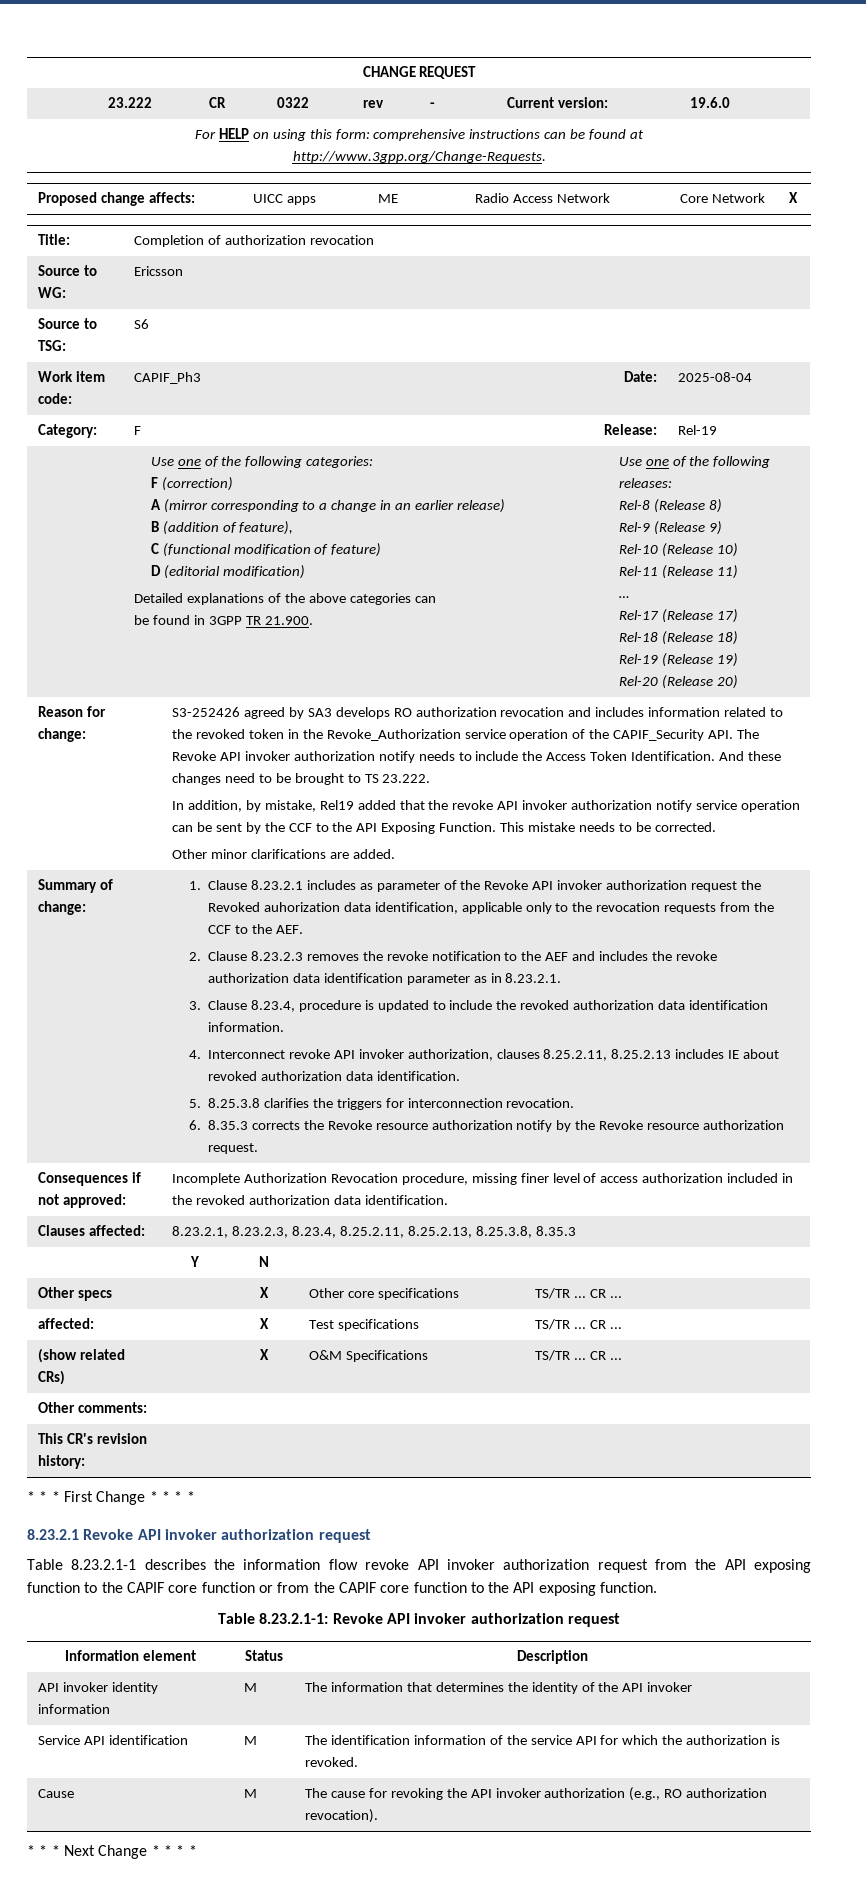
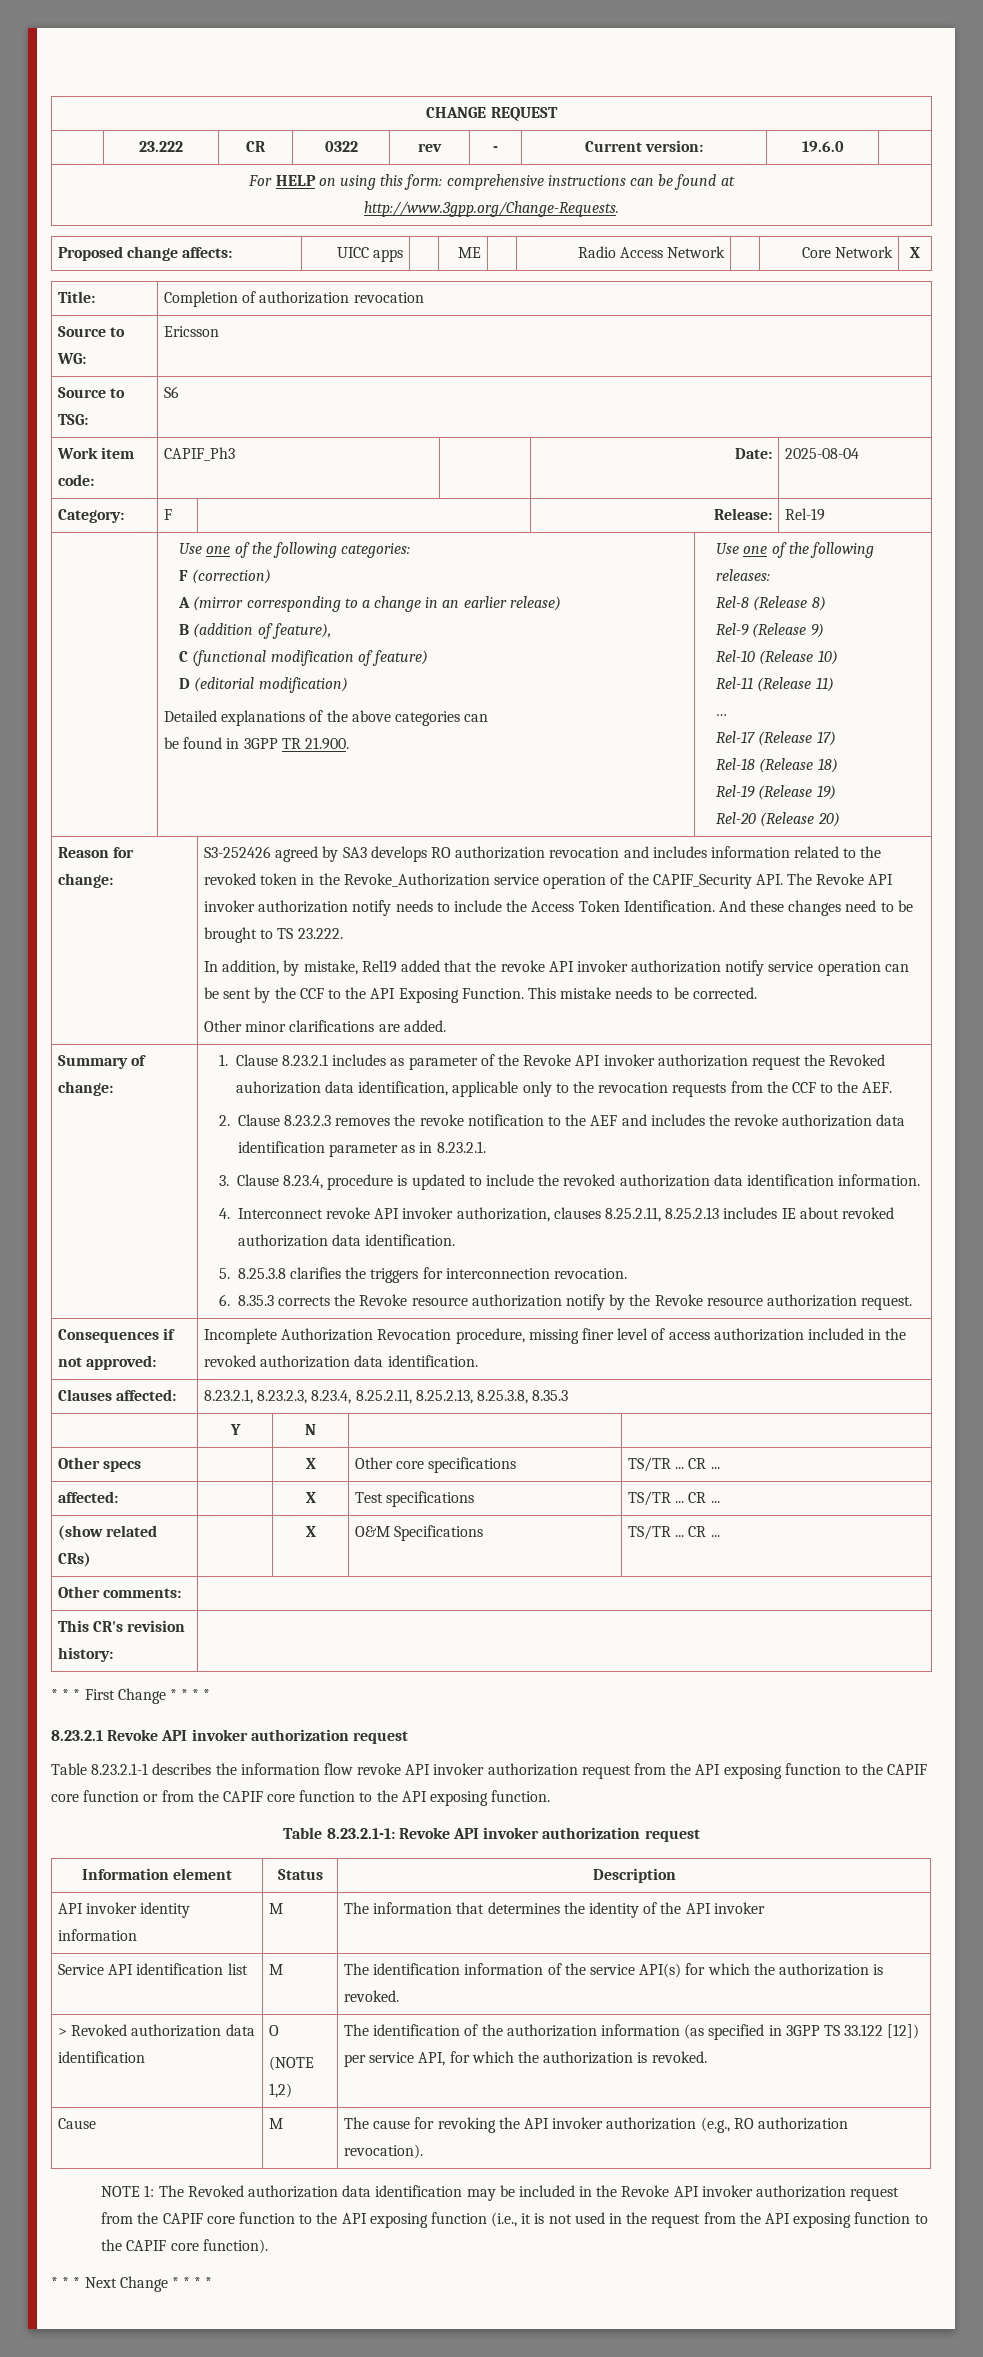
(188, 1740) none -> [227,1963,248,1975] list
[575,1736,597,1745] API -> [639,1963,884,1978] [344,1990,400,2002] [58,2024,255,2037] [58,2051,146,2063] [269,2025,280,2036] [269,2056,315,2071] [269,2083,293,2098] [344,2024,920,2040] [344,2052,446,2067] API(s) for which the authorization is revoked. // > Revoked authorization data identification | O // (NOTE 1,2) | The identification of the authorization information (as specified in 3GPP TS 33.122 [12]) per service API,
(379, 1816) none -> [101,2185,900,2201] [101,2212,928,2228] [101,2239,268,2254] // NOTE 1: The Revoked authorization data identification may be included in the Revoke API invoker authorization request from the CAPIF core function to the API exposing function (i.e., it is not used in the request from the API exposing function to the CAPIF core function).

